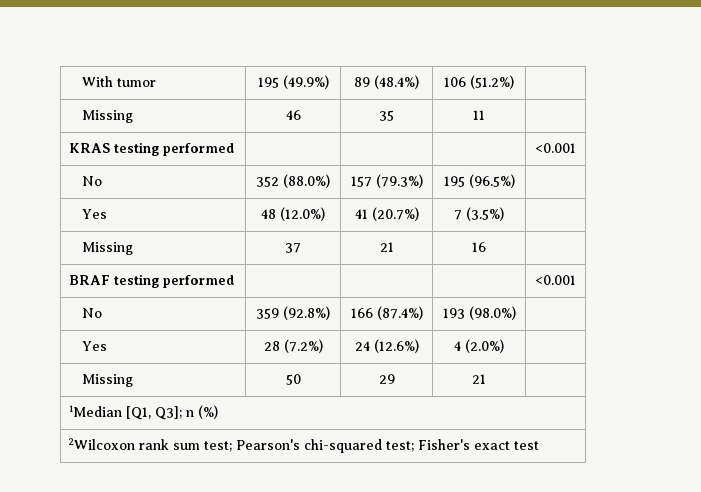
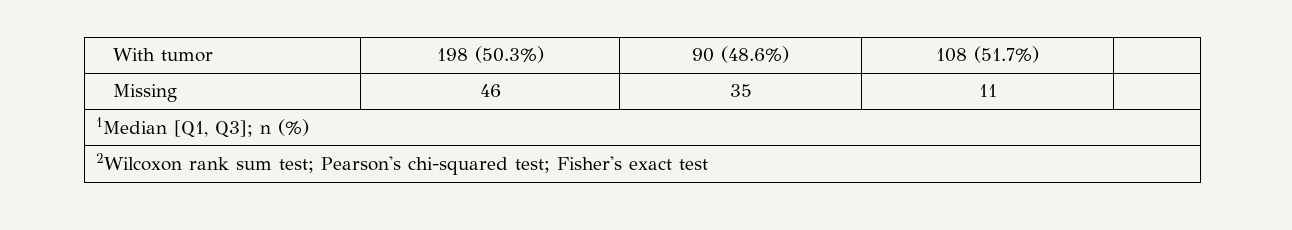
[257,75,329,89] [354,75,419,89] [444,75,514,89] [81,110,133,123] [285,110,301,120] [379,110,394,121] [473,110,485,120] [69,142,235,156] [535,143,576,153] [81,176,102,186] [256,174,330,188] [350,174,423,188] [443,174,515,188] [81,209,107,219] [261,207,325,221] [354,207,419,221] [454,207,504,221] [81,242,133,255] [285,243,301,253] [379,242,394,252] [472,242,486,252] [69,274,235,288] [535,275,576,285] [81,308,102,318] [256,306,330,320] [350,306,423,320] [442,306,516,320] [81,341,107,351] [263,339,323,353] [354,339,419,353] [454,339,504,353] [81,374,133,387] [285,374,301,385] [378,374,395,384] [472,374,486,384] 195 (49.9%) | 89 (48.4%) | 106 (51.2%) | // Missing | 46 | 35 | 11 | // KRAS testing performed | | | | <0.001 // No | 352 (88.0%) | 157 (79.3%) | 195 (96.5%) | // Yes | 48 (12.0%) | 41 (20.7%) | 7 (3.5%) | // Missing | 37 | 21 | 16 | // BRAF testing performed | | | | <0.001 // No | 359 (92.8%) | 166 (87.4%) | 193 (98.0%) | // Yes | 28 (7.2%) | 24 (12.6%) | 4 (2.0%) | // Missing | 50 | 29 | 21 -> [436,46,544,63] [692,46,789,63] [936,46,1039,63] [112,84,177,102] [479,84,501,97] [729,84,752,97] [978,84,997,97] 198 (50.3%) | 90 (48.6%) | 108 (51.7%) | // Missing | 46 | 35 | 11

